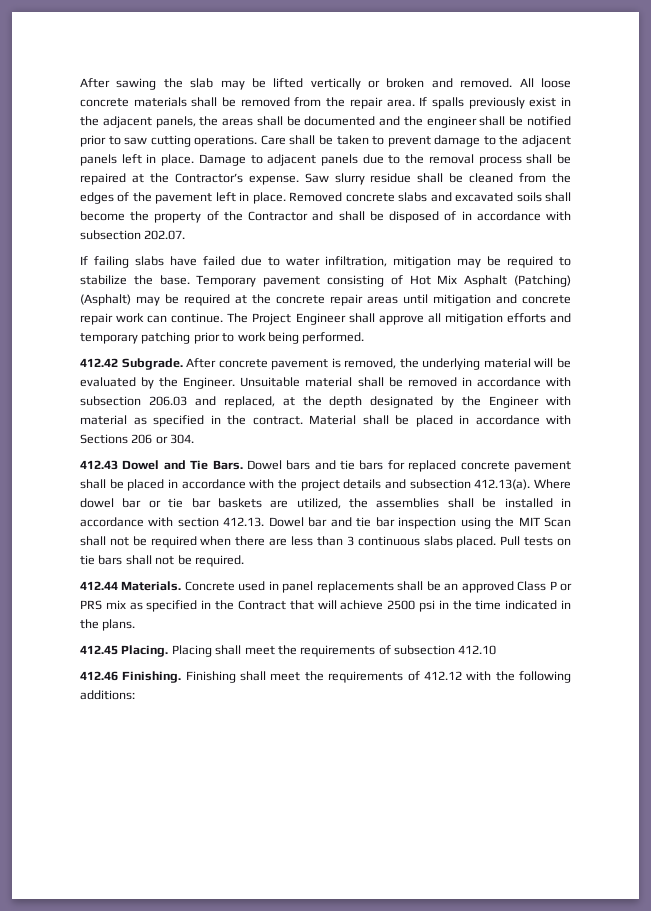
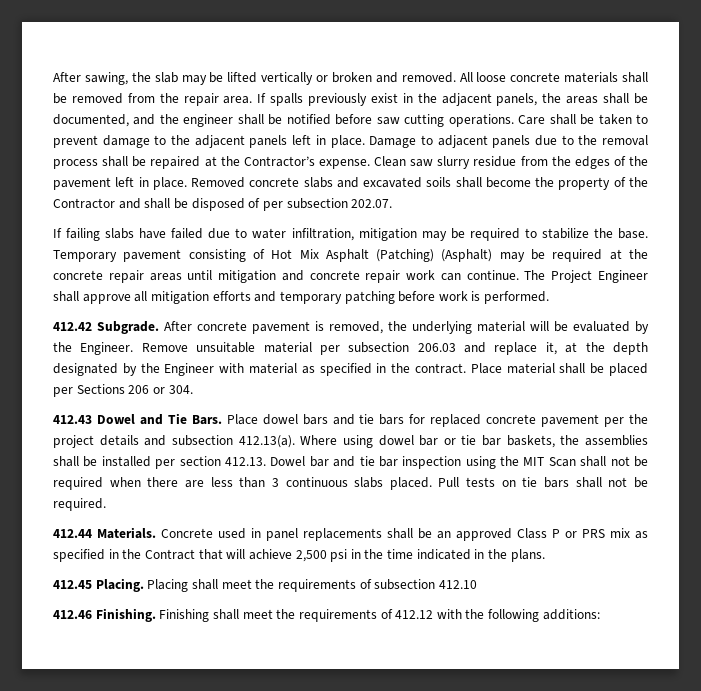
[80,78,157,90] After sawing -> [53,72,128,85] After sawing,
[304,116,376,126] documented -> [53,114,129,127] documented,
[80,135,121,147] prior to -> [335,114,373,125] before
[304,173,514,185] Saw slurry residue shall be cleaned -> [374,156,517,169] Clean saw slurry residue
[461,211,571,221] in accordance with -> [262,201,283,211] per
[193,332,299,344] prior to work being -> [398,291,481,302] before work is
[240,377,571,387] Unsuitable material shall be removed in accordance with -> [141,342,340,355] Remove unsuitable material per
[223,396,275,408] replaced, -> [494,342,557,355] replace it,
[309,415,571,427] Material shall be placed in accordance with -> [470,363,648,376] [53,387,73,397] Place material shall be placed per
[246,460,282,470] Dowel -> [226,414,298,425] Place dowel
[80,479,275,491] shall be placed in accordance with -> [604,417,625,427] per
(571, 484) none -> [342,435,373,448] using
[217,498,341,509] baskets are utilized, -> [506,435,555,448] baskets,
[560,498,571,507] [80,517,174,527] in accordance with -> [155,459,176,469] per
[387,600,416,610] 2500 -> [295,550,327,562] 2,500

